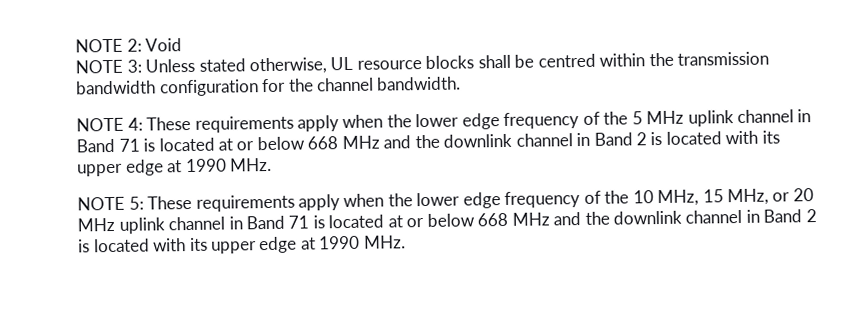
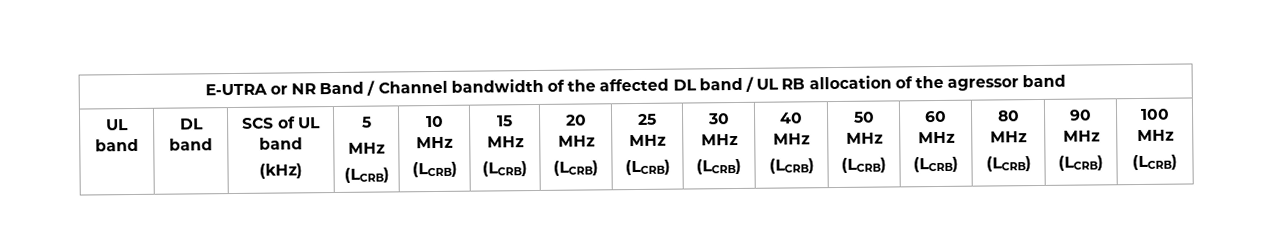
[75,38,183,53] [75,51,770,75] [76,76,462,97] [76,109,812,133] [76,130,780,153] [77,157,272,177] [77,188,814,212] [77,209,817,234] [78,235,406,254] NOTE 2: Void // NOTE 3: Unless stated otherwise, UL resource blocks shall be centred within the transmission bandwidth configuration for the channel bandwidth. // NOTE 4: These requirements apply when the lower edge frequency of the 5 MHz uplink channel in Band 71 is located at or below 668 MHz and the downlink channel in Band 2 is located with its upper edge at 1990 MHz. // NOTE 5: These requirements apply when the lower edge frequency of the 10 MHz, 15 MHz, or 20 MHz uplink channel in Band 71 is located at or below 668 MHz and the downlink channel in Band 2 is located with its upper edge at 1990 MHz. -> [204,74,1067,96] [106,119,129,131] [95,138,139,152] [179,118,204,130] [169,138,213,151] [242,116,321,129] [259,137,303,150] [259,163,303,179] [361,116,372,128] [348,142,385,154] [343,167,390,183] [425,115,444,128] [416,136,453,149] [411,161,458,178] [497,115,513,127] [486,136,524,148] [482,161,528,177] [565,114,587,126] [557,135,595,147] [553,160,599,176] [638,113,657,125] [629,134,666,147] [624,159,671,176] [707,113,730,125] [700,133,738,146] [696,158,742,175] [779,112,803,124] [773,133,810,145] [768,158,815,174] [852,111,875,123] [845,132,883,144] [841,157,887,173] [924,110,947,123] [917,131,955,144] [913,156,959,173] [996,110,1020,122] [990,131,1027,143] [985,156,1032,172] [1069,109,1092,121] [1062,130,1100,142] [1058,155,1104,171] [1139,108,1170,120] [1136,129,1174,142] [1132,154,1178,171] E-UTRA or NR Band / Channel bandwidth of the affected DL band / UL RB allocation of the agressor band // UL band | DL band | SCS of UL band // (kHz) | 5 // MHz // (LCRB) | 10 MHz // (LCRB) | 15 MHz // (LCRB) | 20 MHz // (LCRB) | 25 MHz // (LCRB) | 30 MHz // (LCRB) | 40 MHz // (LCRB) | 50 MHz // (LCRB) | 60 MHz // (LCRB) | 80 MHz // (LCRB) | 90 MHz // (LCRB) | 100 MHz // (LCRB)

